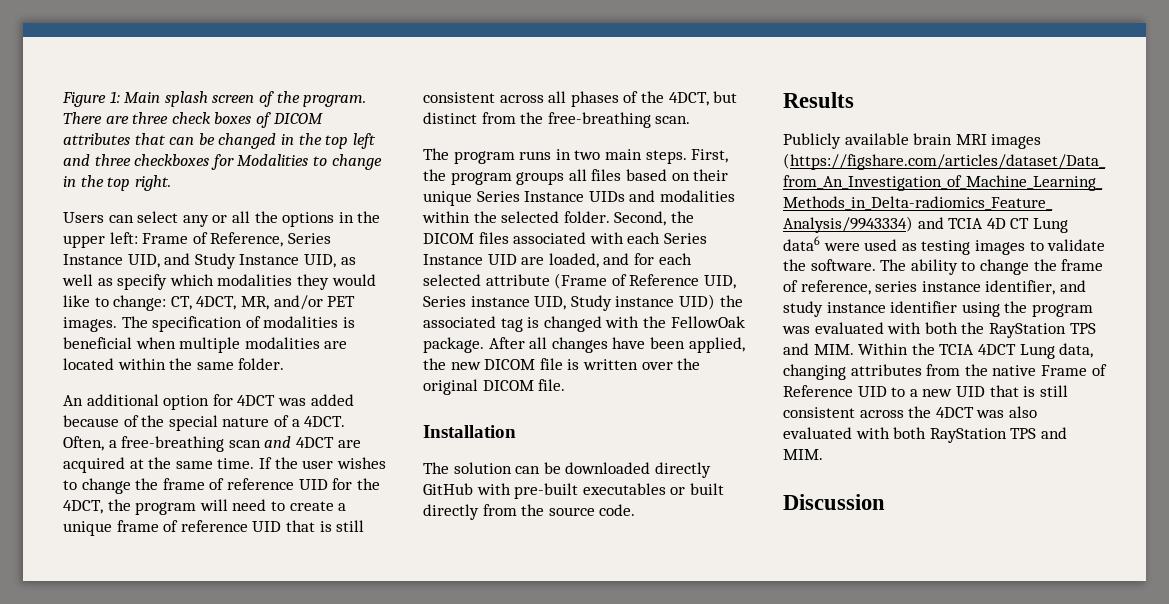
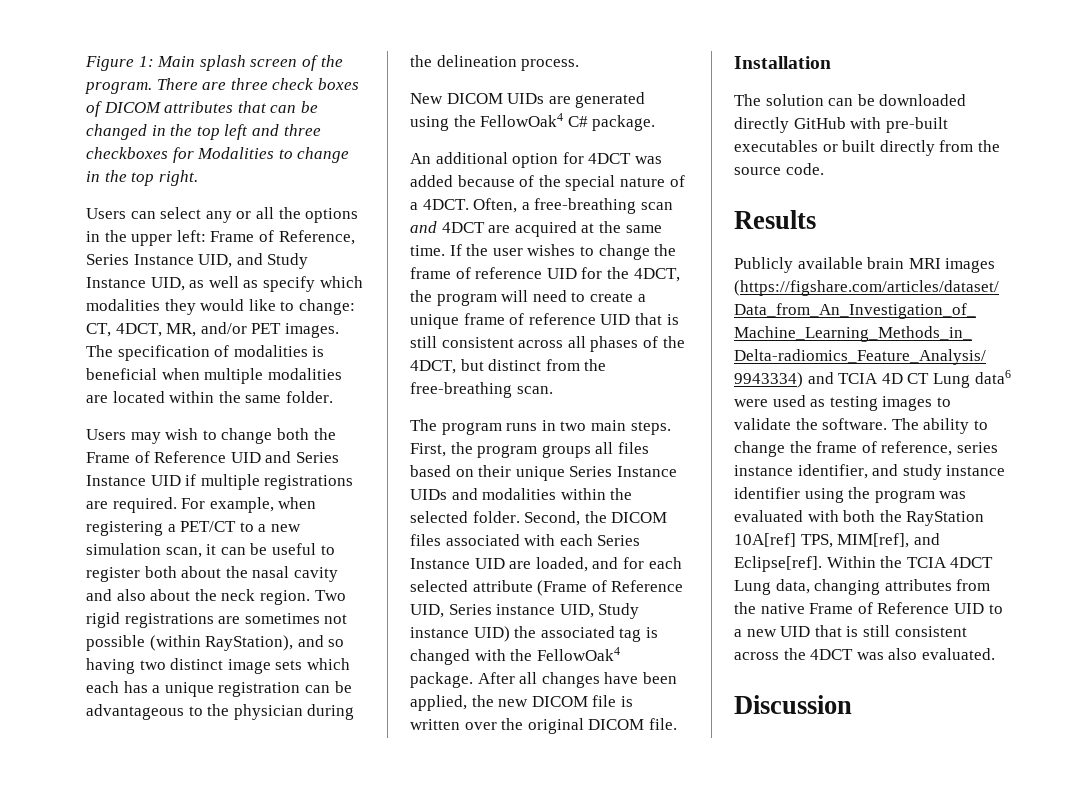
(285, 364) none -> [86,428,336,444] [86,451,339,463] [86,474,354,490] [86,497,317,513] [86,521,301,536] [86,543,335,558] [86,566,338,582] [86,589,346,605] [86,612,348,628] [86,635,345,651] [86,658,350,674] [86,681,352,697] [86,704,355,720] [410,55,580,71] [410,92,646,108] [410,113,656,131] // Users may wish to change both the Frame of Reference UID and Series Instance UID if multiple registrations are required. For example, when registering a PET/CT to a new simulation scan, it can be useful to register both about the nasal cavity and also about the neck region. Two rigid registrations are sometimes not possible (within RayStation), and so having two distinct image sets which each has a unique registration can be advantageous to the physician during the delineation process. // New DICOM UIDs are generated using the FellowOak4 C# package.
[670,316,745,328] FellowOak -> [536,647,620,661] FellowOak4
[1069,323,1096,334] [783,343,854,355] TPS and MIM. -> [734,533,940,548] [734,556,822,572] 10A[ref] TPS, MIM[ref], and Eclipse[ref].
[783,427,1067,443] [783,449,823,460] evaluated with both RayStation TPS and MIM. -> [921,648,995,660] evaluated.

